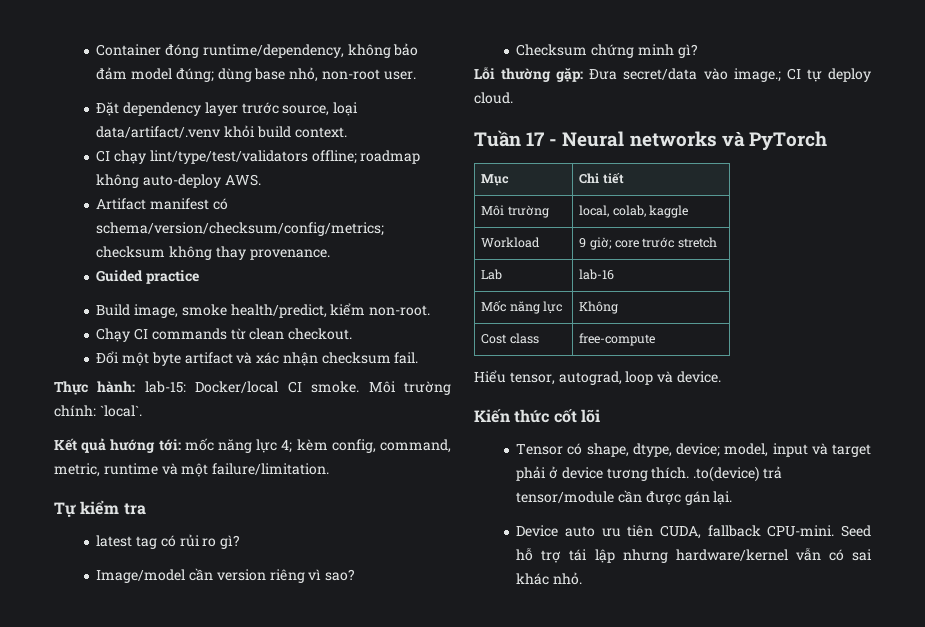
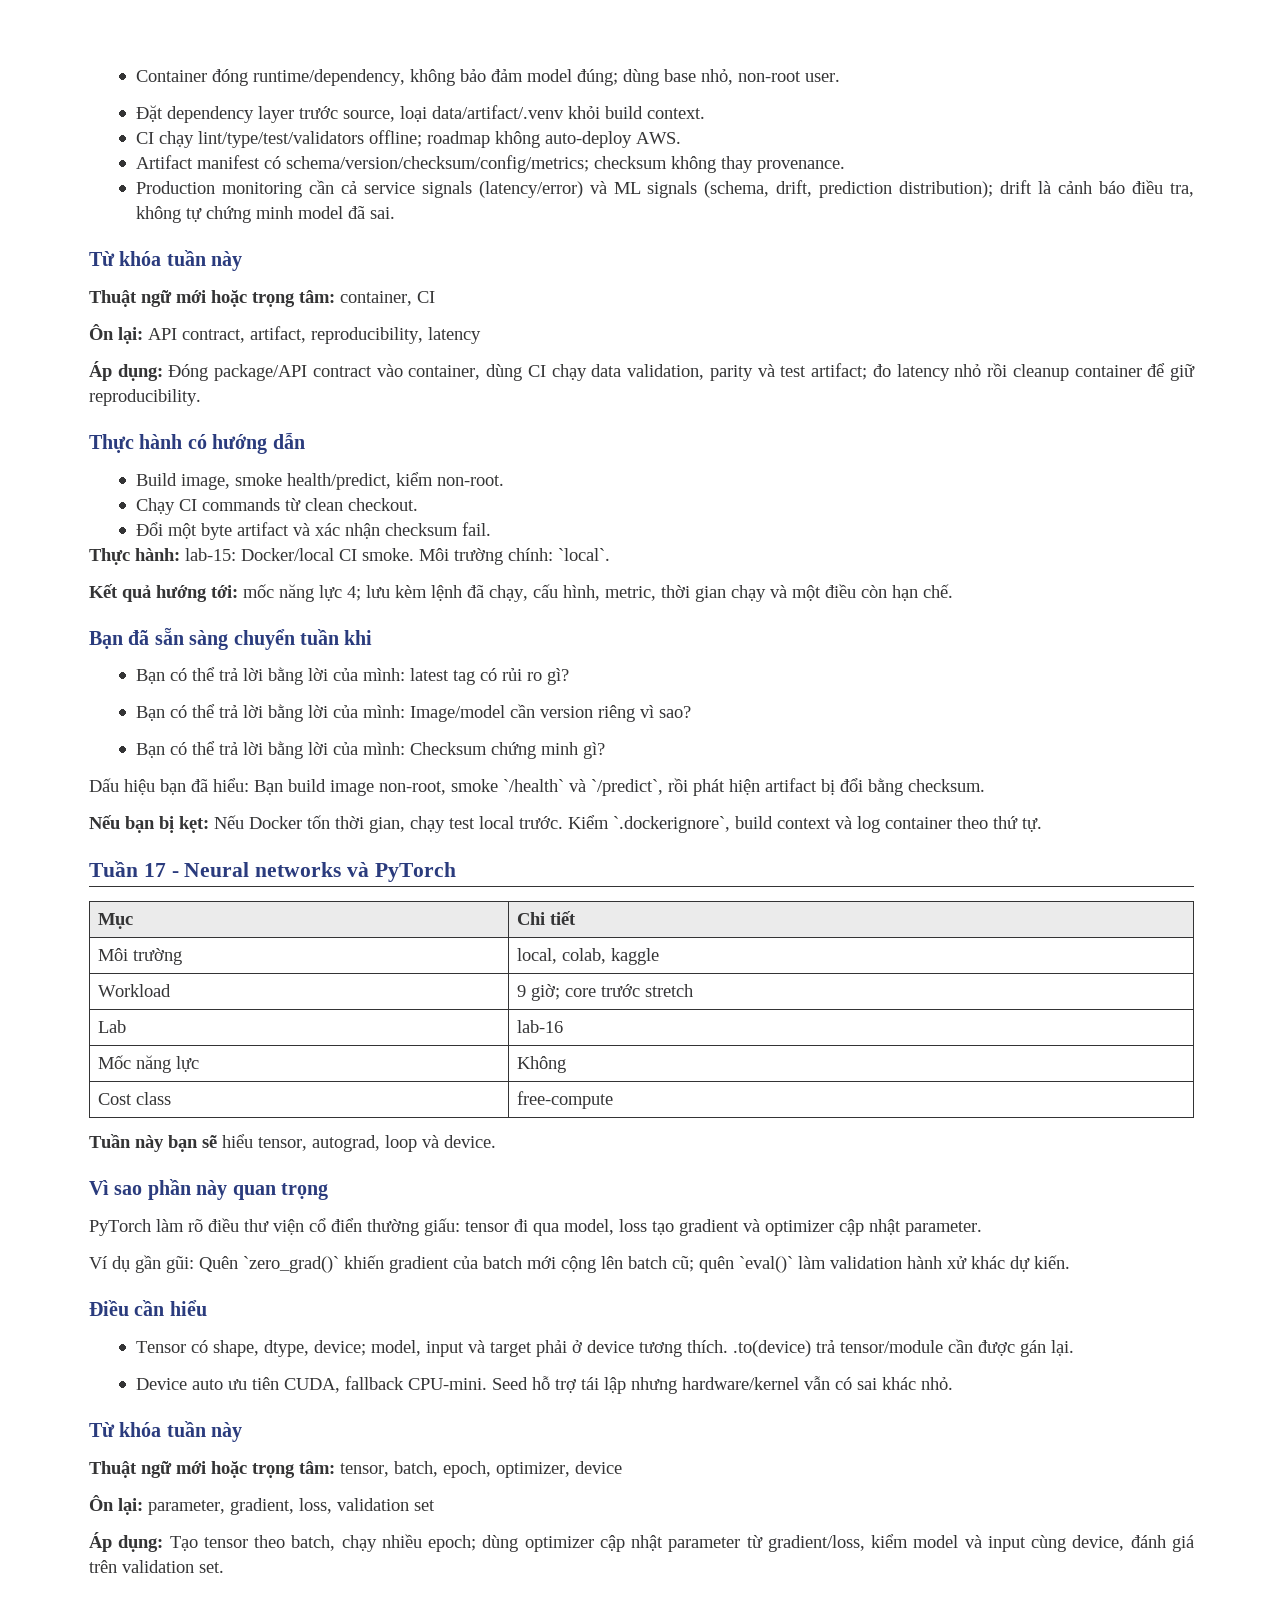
[96,270,199,284] Guided practice -> [135,180,1194,198] [135,206,395,223] [89,250,243,271] [89,290,435,307] [89,324,481,344] [89,361,1195,381] [89,389,201,406] [89,432,305,454] Production monitoring cần cả service signals (latency/error) và ML signals (schema, drift, prediction distribution); drift là cảnh báo điều tra, không tự chứng minh model đã sai. // Từ khóa tuần này // Thuật ngữ mới hoặc trọng tâm: container, CI // Ôn lại: API contract, artifact, reproducibility, latency // Áp dụng: Đóng package/API contract vào container, dùng CI chạy data validation, parity và test artifact; đo latency nhỏ rồi cleanup container để giữ reproducibility. // Thực hành có hướng dẫn
[296,439,451,453] [54,463,330,477] [54,500,146,517] kèm config, command, metric, runtime và một failure/limitation. // Tự kiểm tra // -> [366,584,953,602] [89,627,373,650] [135,667,405,685] lưu kèm lệnh đã chạy, cấu hình, metric, thời gian chạy và một điều còn hạn chế. // Bạn đã sẵn sàng chuyển tuần khi // Bạn có thể trả lời bằng lời của mình:
(241, 542) none -> [135,704,405,722] Bạn có thể trả lời bằng lời của mình:
[516,44,698,58] [474,67,871,82] [474,92,513,104] Checksum chứng minh gì? // Lỗi thường gặp: Đưa secret/data vào image.; CI tự deploy cloud. -> [135,741,605,759] [89,778,985,796] [89,815,1042,833] Bạn có thể trả lời bằng lời của mình: Checksum chứng minh gì? // Dấu hiệu bạn đã hiểu: Bạn build image non-root, smoke `/health` và `/predict`, rồi phát hiện artifact bị đổi bằng checksum. // Nếu bạn bị kẹt: Nếu Docker tốn thời gian, chạy test local trước. Kiểm `.dockerignore`, build context và log container theo thứ tự.
[474,370,506,383] Hiểu -> [89,1134,253,1152] Tuần này bạn sẽ hiểu
[474,409,600,423] Kiến thức cốt lõi -> [89,1179,328,1200] [89,1218,982,1236] [89,1255,1070,1273] [89,1300,207,1316] Vì sao phần này quan trọng // PyTorch làm rõ điều thư viện cổ điển thường giấu: tensor đi qua model, loss tạo gradient và optimizer cập nhật parameter. // Ví dụ gần gũi: Quên `zero_grad()` khiến gradient của batch mới cộng lên batch cũ; quên `eval()` làm validation hành xử khác dự kiến. // Điều cần hiểu
(582, 578) none -> [89,1421,243,1442] [89,1461,622,1478] [89,1495,435,1515] [89,1532,1194,1552] [89,1560,224,1573] // Từ khóa tuần này // Thuật ngữ mới hoặc trọng tâm: tensor, batch, epoch, optimizer, device // Ôn lại: parameter, gradient, loss, validation set // Áp dụng: Tạo tensor theo batch, chạy nhiều epoch; dùng optimizer cập nhật parameter từ gradient/loss, kiểm model và input cùng device, đánh giá trên validation set.

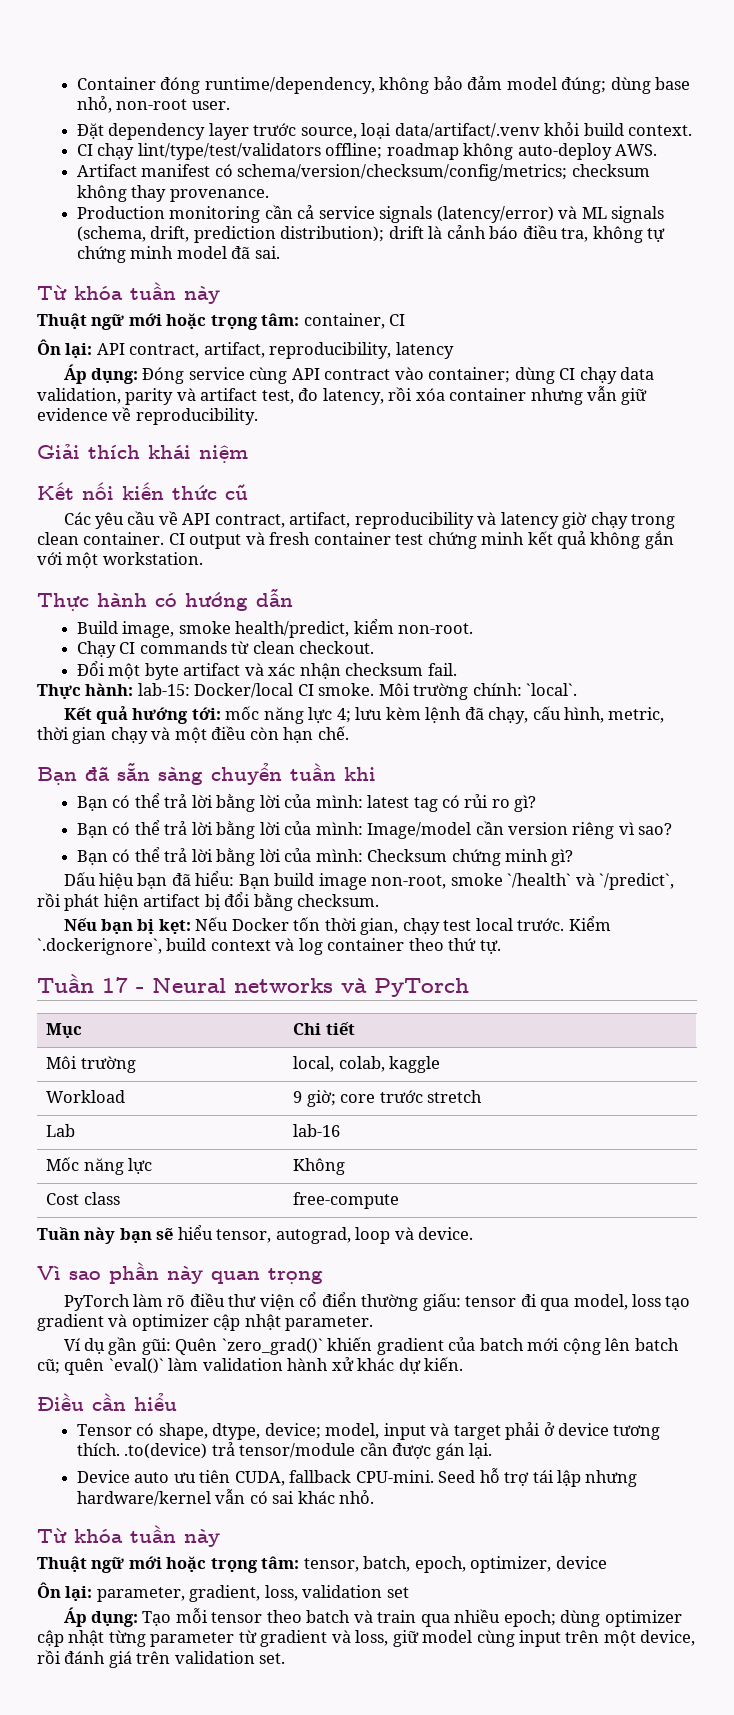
[214,364,308,381] package/API -> [188,367,320,384] service cùng API
[408,365,481,380] container, -> [428,367,511,383] container;
[780,363,1195,381] [89,389,201,406] test artifact; đo latency nhỏ rồi cleanup container để giữ reproducibility. -> [200,386,648,405] [37,407,258,425] [37,444,248,463] [37,482,248,500] [63,511,676,529] [37,531,674,549] [37,552,203,568] artifact test, đo latency, rồi xóa container nhưng vẫn giữ evidence về reproducibility. // Giải thích khái niệm // Kết nối kiến thức cũ // Các yêu cầu về API contract, artifact, reproducibility và latency giờ chạy trong clean container. CI output và fresh container test chứng minh kết quả không gắn với một workstation.
(198, 1543) none -> [175,1608,208,1623] mỗi
[291,1535,377,1552] batch, chạy -> [306,1610,450,1627] batch và train qua
(664, 1543) none -> [108,1630,146,1647] từng
[767,1534,1125,1552] gradient/loss, kiểm model và input cùng device, -> [260,1630,696,1647] [37,1650,61,1664] gradient và loss, giữ model cùng input trên một device, rồi

